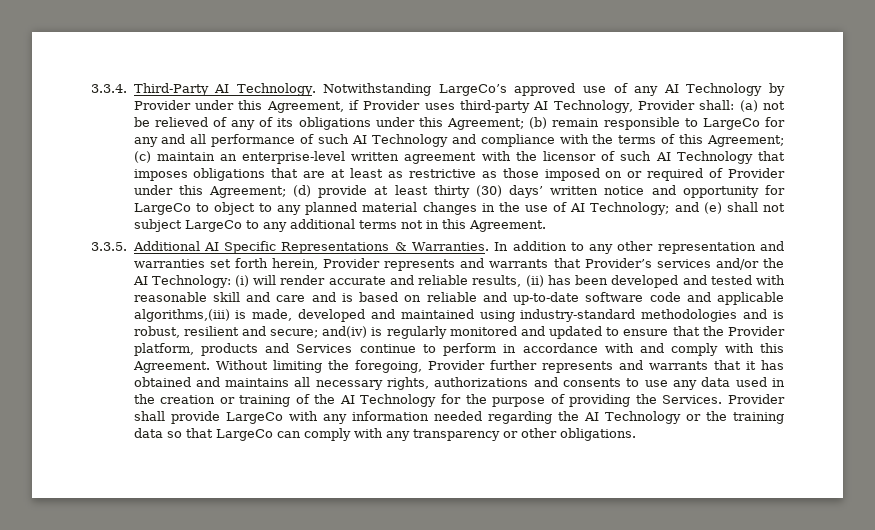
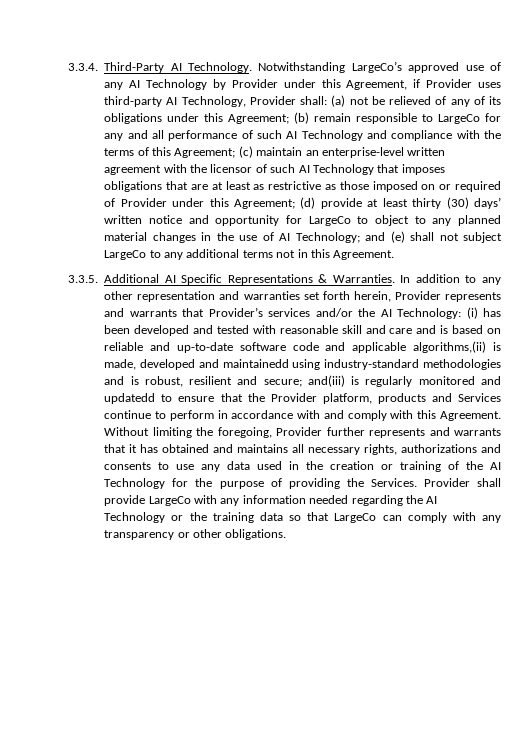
[253,275,544,287] will render accurate and reliable results, (ii) -> (478, 313) none
[133,309,230,322] algorithms,(iii) -> [413,341,487,353] algorithms,(ii)
[400,309,474,319] maintained -> [222,359,289,368] maintainedd
[322,326,368,338] and(iv) -> [307,375,345,387] and(iii)
[549,326,603,339] updated -> [104,393,156,404] updatedd

